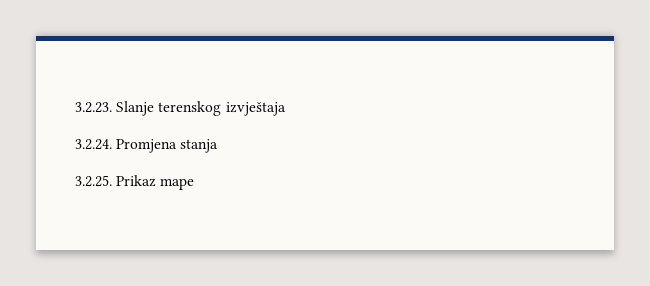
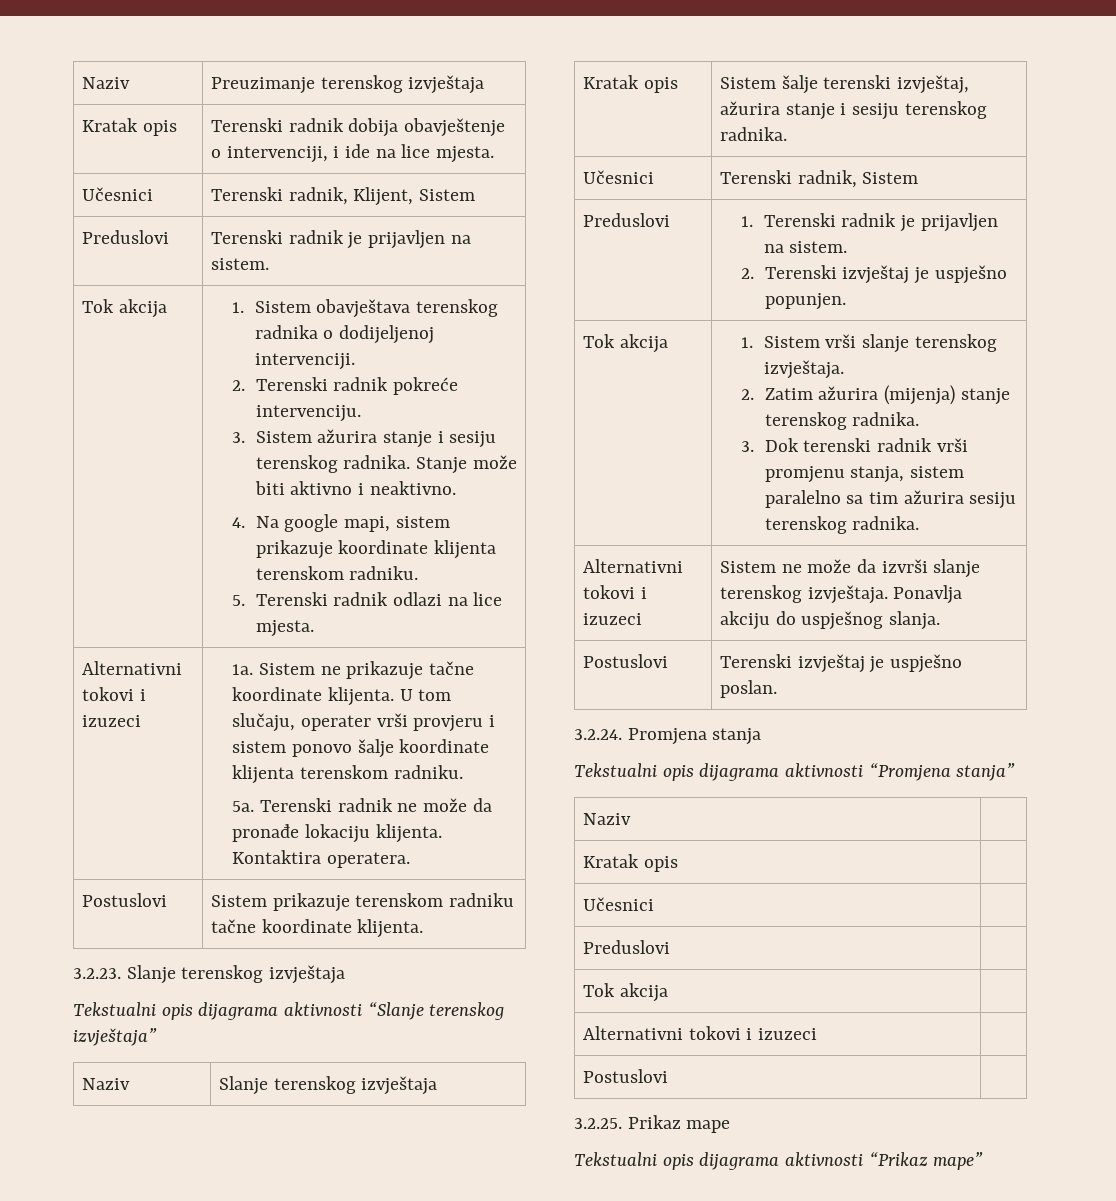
[75,101,286,116] [75,139,219,153] [75,175,195,190] 3.2.23. Slanje terenskog izvještaja // 3.2.24. Promjena stanja // 3.2.25. Prikaz mape -> [82,77,131,89] [211,75,485,94] [82,118,177,136] [211,118,506,137] [211,144,495,163] [82,187,154,201] [211,187,476,206] [82,230,170,244] [211,230,471,249] [211,258,270,270] [82,299,167,318] [232,299,499,318] [254,325,435,344] [254,353,355,370] [232,377,459,395] [255,405,361,422] [232,429,497,448] [255,455,517,474] [254,481,456,495] [232,514,450,532] [255,540,497,559] [255,566,419,580] [232,592,503,606] [255,620,314,637] [82,661,183,675] [82,687,146,701] [82,715,142,727] [232,661,474,680] [232,687,452,706] [232,713,495,732] [232,739,490,758] [232,765,463,784] [232,798,492,812] [232,824,442,843] [232,850,410,868] [82,893,168,907] [211,893,515,912] [211,919,424,938] [73,965,346,984] [73,1002,505,1020] [73,1028,157,1046] [82,1078,131,1090] [219,1076,438,1095] [583,75,678,93] [720,75,970,94] [720,101,987,120] [720,127,788,141] [583,170,655,184] [720,170,919,188] [583,213,671,227] [741,213,998,232] [763,241,848,253] [741,265,1007,284] [764,293,846,310] [583,334,668,353] [741,334,997,353] [763,360,844,379] [741,385,1010,405] [764,412,920,430] [741,438,968,452] [764,466,965,483] [764,490,1017,509] [764,516,920,534] [583,559,684,573] [583,585,647,599] [583,613,643,625] [720,559,981,578] [720,585,963,604] [720,611,941,630] [583,654,669,668] [720,654,963,673] [720,680,778,698] [574,728,762,745] [574,763,1016,781] [583,813,632,825] [583,854,678,872] [583,897,655,911] [583,940,671,954] [583,983,668,1002] [583,1026,818,1040] [583,1069,669,1083] [574,1115,731,1133] [574,1152,984,1170] Naziv | Preuzimanje terenskog izvještaja // Kratak opis | Terenski radnik dobija obavještenje o intervenciji, i ide na lice mjesta. // Učesnici | Terenski radnik, Klijent, Sistem // Preduslovi | Terenski radnik je prijavljen na sistem. // Tok akcija | 1. Sistem obavještava terenskog radnika o dodijeljenoj intervenciji. // 2. Terenski radnik pokreće intervenciju. // 3. Sistem ažurira stanje i sesiju terenskog radnika. Stanje može biti aktivno i neaktivno. // 4. Na google mapi, sistem prikazuje koordinate klijenta terenskom radniku. // 5. Terenski radnik odlazi na lice mjesta. // Alternativni tokovi i izuzeci | 1a. Sistem ne prikazuje tačne koordinate klijenta. U tom slučaju, operater vrši provjeru i sistem ponovo šalje koordinate klijenta terenskom radniku. // 5a. Terenski radnik ne može da pronađe lokaciju klijenta. Kontaktira operatera. // Postuslovi | Sistem prikazuje terenskom radniku tačne koordinate klijenta. // 3.2.23. Slanje terenskog izvještaja // Tekstualni opis dijagrama aktivnosti “Slanje terenskog izvještaja” // Naziv | Slanje terenskog izvještaja // Kratak opis | Sistem šalje terenski izvještaj, ažurira stanje i sesiju terenskog radnika. // Učesnici | Terenski radnik, Sistem // Preduslovi | 1. Terenski radnik je prijavljen na sistem. // 2. Terenski izvještaj je uspješno popunjen. // Tok akcija | 1. Sistem vrši slanje terenskog izvještaja. // 2. Zatim ažurira (mijenja) stanje terenskog radnika. // 3. Dok terenski radnik vrši promjenu stanja, sistem paralelno sa tim ažurira sesiju terenskog radnika. // Alternativni tokovi i izuzeci | Sistem ne može da izvrši slanje terenskog izvještaja. Ponavlja akciju do uspješnog slanja. // Postuslovi | Terenski izvještaj je uspješno poslan. // 3.2.24. Promjena stanja // Tekstualni opis dijagrama aktivnosti “Promjena stanja” // Naziv | // Kratak opis | // Učesnici | // Preduslovi | // Tok akcija | // Alternativni tokovi i izuzeci | // Postuslovi | // 3.2.25. Prikaz mape // Tekstualni opis dijagrama aktivnosti “Prikaz mape”

